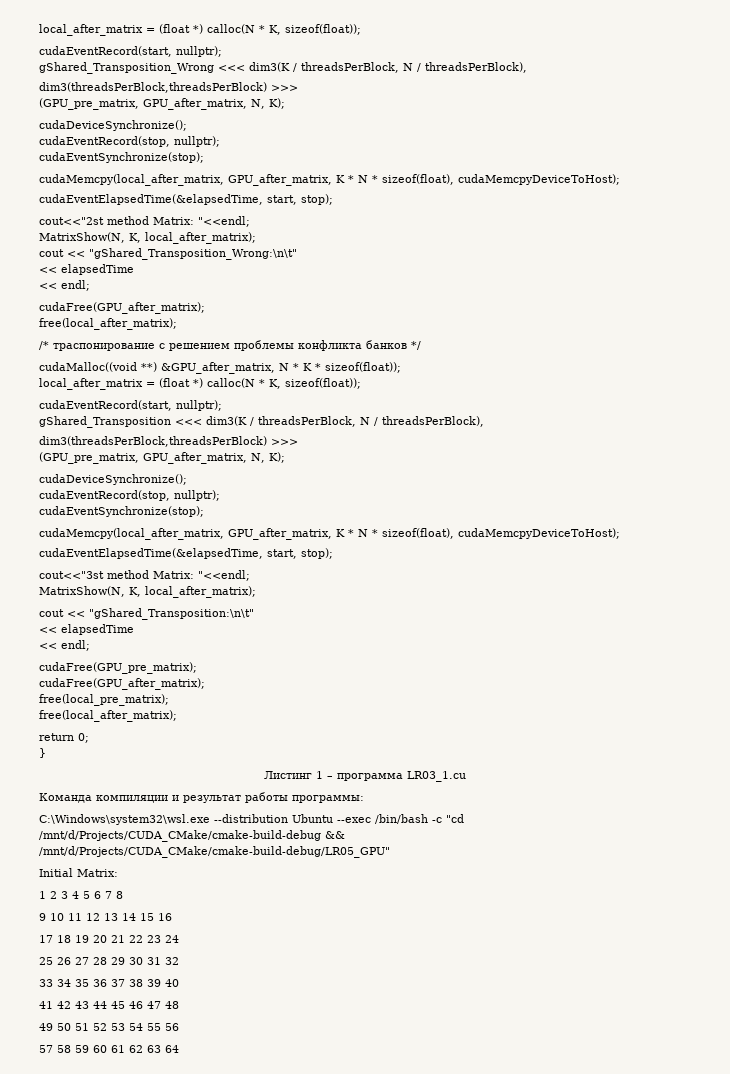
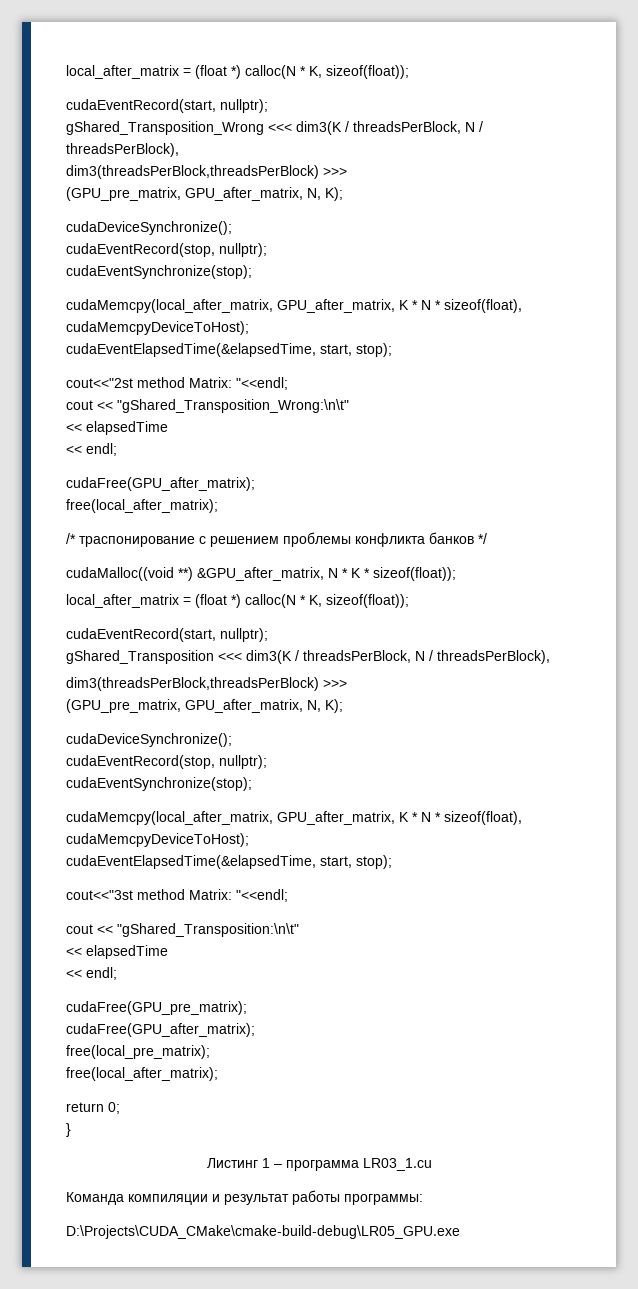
[39,232,256,244] // MatrixShow(N, K, local_after_matrix); -> (288, 383) none
[39,586,256,598] // MatrixShow(N, K, local_after_matrix); -> (288, 895) none
[39,814,464,825] [39,830,345,842] [39,846,390,858] [39,868,118,877] [39,891,123,899] [39,913,172,921] [39,935,179,943] [39,957,179,965] [39,979,179,987] [39,1001,179,1009] [39,1023,179,1031] [39,1045,179,1053] C:\Windows\system32\wsl.exe --distribution Ubuntu --exec /bin/bash -c "cd /mnt/d/Projects/CUDA_CMake/cmake-build-debug && /mnt/d/Projects/CUDA_CMake/cmake-build-debug/LR05_GPU" // Initial Matrix: // 1 2 3 4 5 6 7 8 // 9 10 11 12 13 14 15 16 // 17 18 19 20 21 22 23 24 // 25 26 27 28 29 30 31 32 // 33 34 35 36 37 38 39 40 // 41 42 43 44 45 46 47 48 // 49 50 51 52 53 54 55 56 // 57 58 59 60 61 62 63 64 -> [66,1225,460,1239] D:\Projects\CUDA_CMake\cmake-build-debug\LR05_GPU.exe

